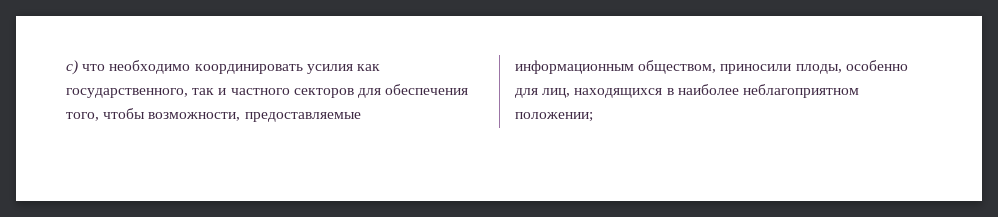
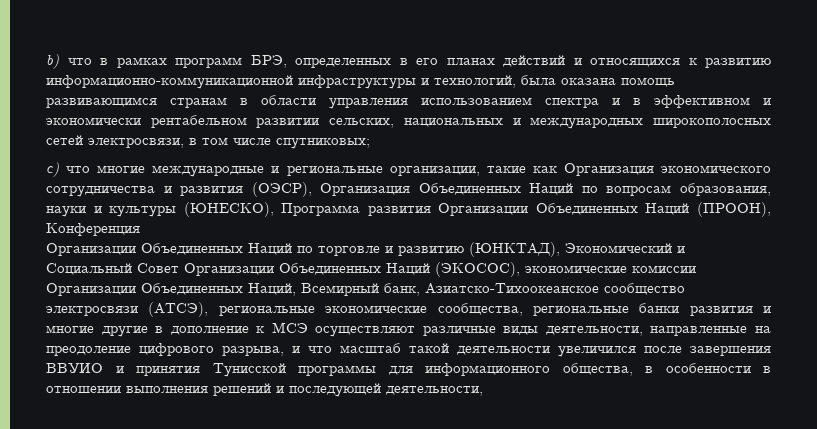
[66,60,380,75] [66,84,469,98] [66,108,361,122] [515,60,908,74] [515,84,859,98] [515,112,593,122] c) что необходимо координировать усилия как государственного, так и частного секторов для обеспечения того, чтобы возможности, предоставляемые информационным обществом, приносили плоды, особенно для лиц, находящихся в наиболее неблагоприятном положении; -> [46,54,771,69] [46,75,675,89] [46,95,771,109] [46,115,771,129] [46,135,370,149] [46,162,772,177] [46,182,771,197] [46,202,771,217] [46,223,140,236] [46,242,685,257] [46,262,696,277] [46,283,685,296] [46,302,771,317] [46,322,771,337] [46,343,771,357] [46,363,771,377] [46,383,483,397] b) что в рамках программ БРЭ, определенных в его планах действий и относящихся к развитию информационно-коммуникационной инфраструктуры и технологий, была оказана помощь развивающимся странам в области управления использованием спектра и в эффективном и экономически рентабельном развитии сельских, национальных и международных широкополосных сетей электросвязи, в том числе спутниковых; // с) что многие международные и региональные организации, такие как Организация экономического сотрудничества и развития (ОЭСР), Организация Объединенных Наций по вопросам образования, науки и культуры (ЮНЕСКО), Программа развития Организации Объединенных Наций (ПРООН), Конференция // Организации Объединенных Наций по торговле и развитию (ЮНКТАД), Экономический и Социальный Совет Организации Объединенных Наций (ЭКОСОС), экономические комиссии Организации Объединенных Наций, Всемирный банк, Азиатско-Тихоокеанское сообщество электросвязи (АТСЭ), региональные экономические сообщества, региональные банки развития и многие другие в дополнение к МСЭ осуществляют различные виды деятельности, направленные на преодоление цифрового разрыва, и что масштаб такой деятельности увеличился после завершения ВВУИО и принятия Тунисской программы для информационного общества, в особенности в отношении выполнения решений и последующей деятельности,

